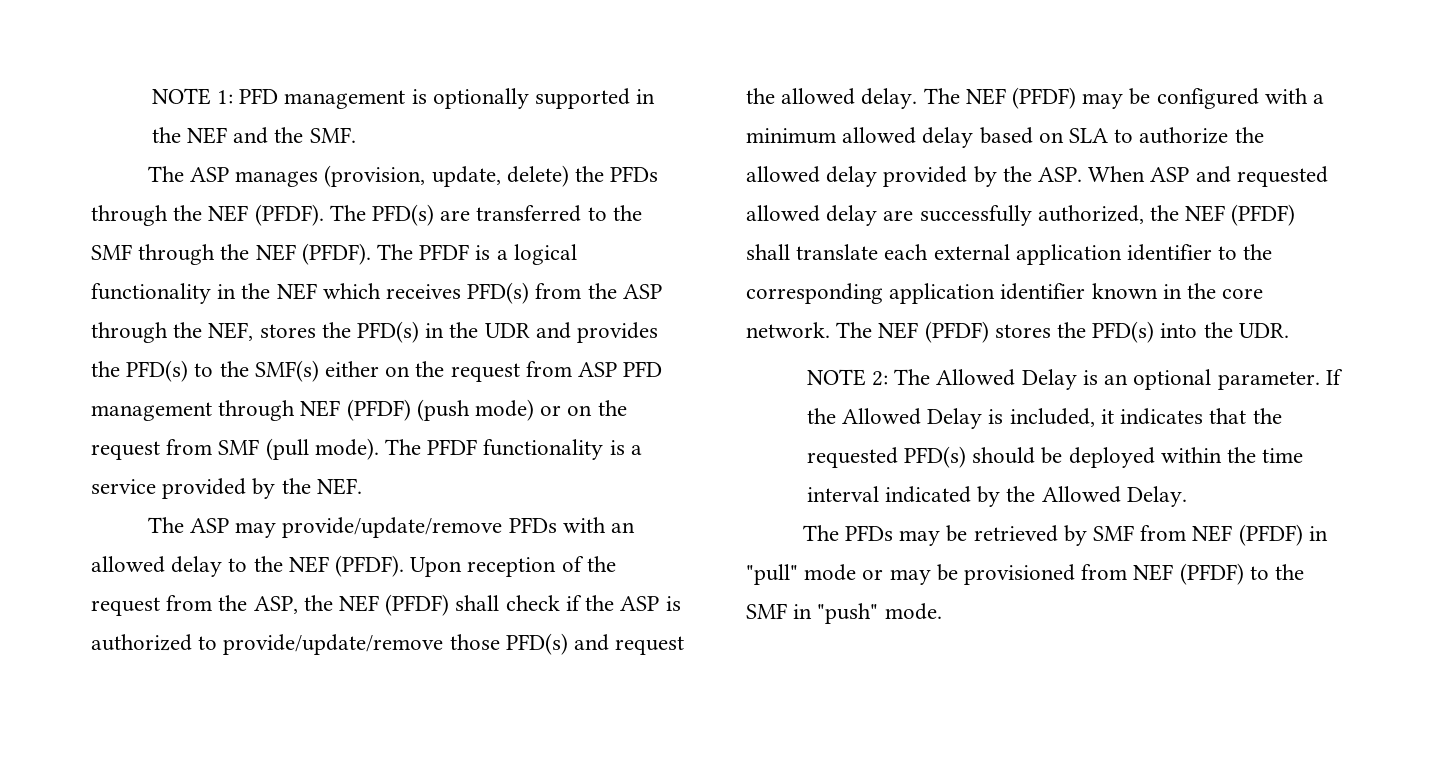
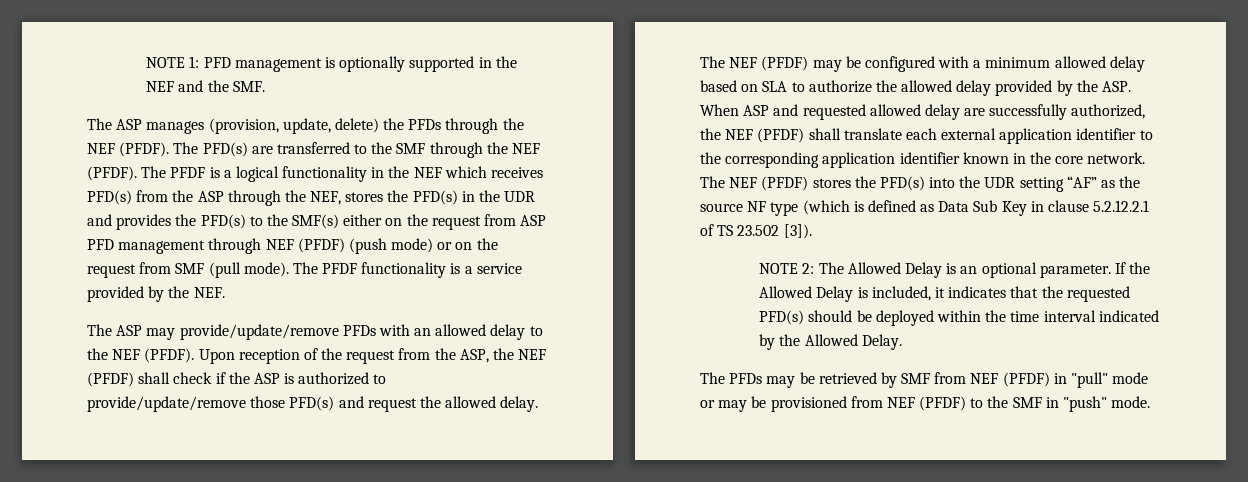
[1238,323,1289,338] UDR. -> [984,176,1141,192] [700,200,1150,216] [700,224,812,239] UDR setting “AF” as the source NF type (which is defined as Data Sub Key in clause 5.2.12.2.1 of TS 23.502 [3]).

